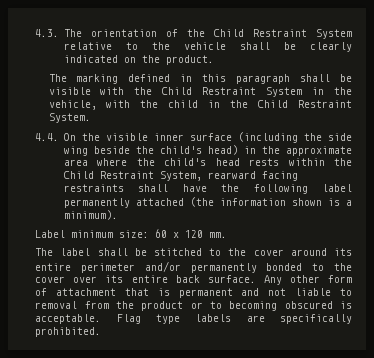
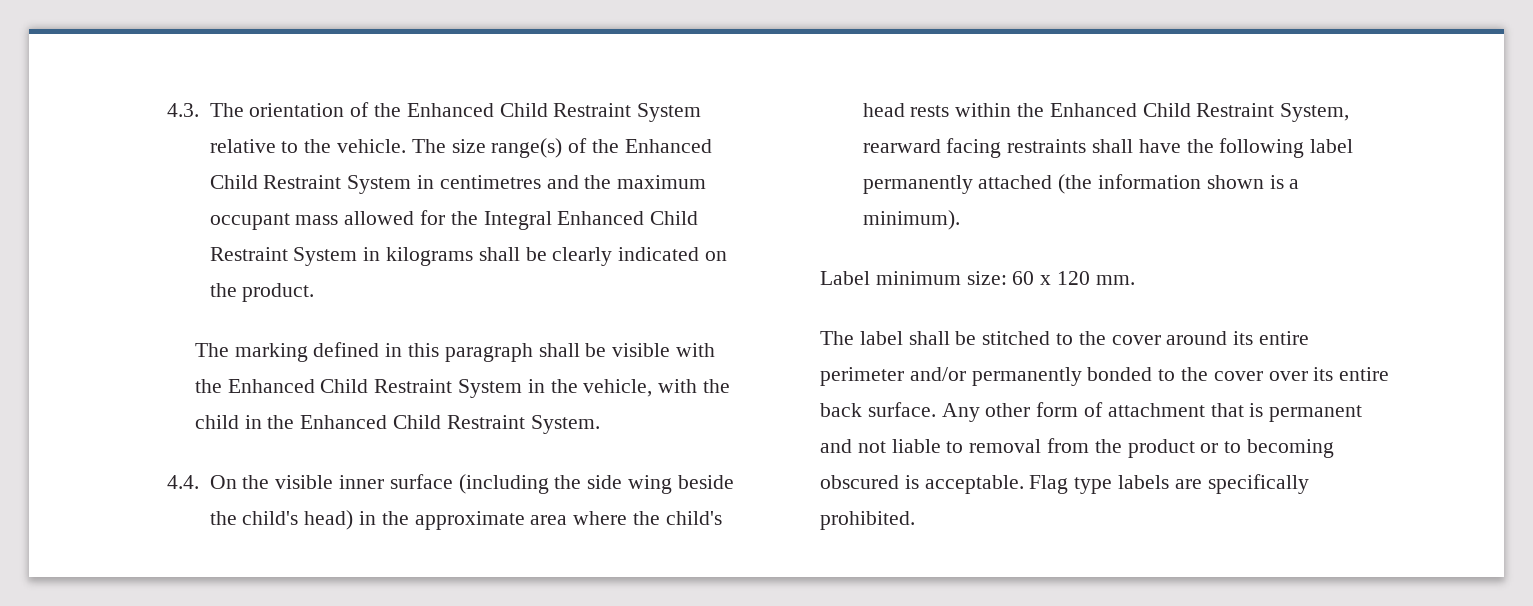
(205, 33) none -> [406,103,494,117] Enhanced
[183,42,226,50] vehicle -> [337,138,712,158] [209,175,707,194] [209,210,699,230] [209,247,474,266] vehicle. The size range(s) of the Enhanced Child Restraint System in centimetres and the maximum occupant mass allowed for the Integral Enhanced Child Restraint System in kilograms
(153, 91) none -> [227,379,315,393] Enhanced
(249, 104) none -> [300,415,388,429] Enhanced
(352, 162) none -> [1049,103,1137,117] Enhanced

